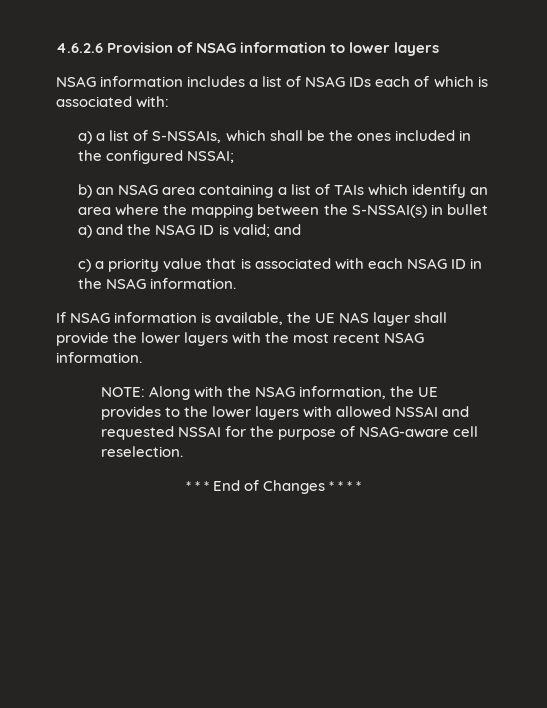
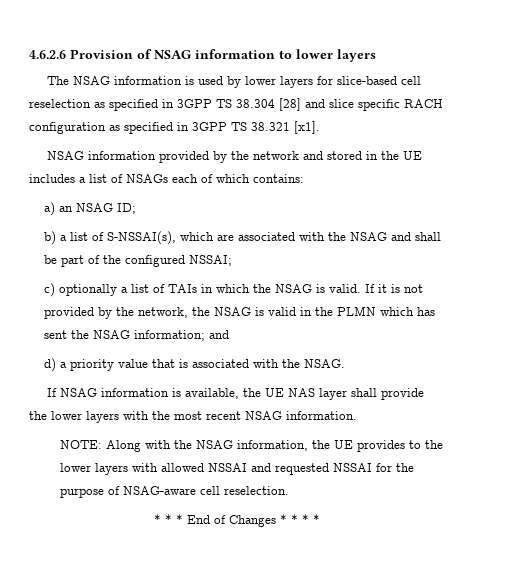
[56,76,184,87] NSAG information -> [46,76,421,88] [29,98,443,111] [29,121,320,134] [46,151,422,163] The NSAG information is used by lower layers for slice-based cell reselection as specified in 3GPP TS 38.304 [28] and slice specific RACH configuration as specified in 3GPP TS 38.321 [x1]. // NSAG information provided by the network and stored in the UE
[305,76,372,87] NSAG IDs -> [126,174,168,183] NSAGs
[477,76,488,87] [56,96,170,108] [78,130,471,144] [78,150,235,164] [78,184,488,198] [78,204,488,218] [78,224,270,238] is associated with: // a) a list of S-NSSAIs, which shall be the ones included in the configured NSSAI; // b) an NSAG area containing a list of TAIs which identify an area where the mapping between the S-NSSAI(s) in bullet a) and the NSAG ID is valid; -> [253,174,304,183] [44,202,137,216] [44,231,442,245] [44,255,233,267] [44,283,424,297] [44,306,436,319] [44,330,206,341] contains: // a) an NSAG ID; // b) a list of S-NSSAI(s), which are associated with the NSAG and shall be part of the configured NSSAI; // c) optionally a list of TAIs in which the NSAG is valid. If it is not provided by the network, the NSAG is valid in the PLMN which has sent the NSAG information;
[78,259,92,272] c) -> [44,358,57,372] d)
[367,258,482,269] [78,278,237,289] each NSAG ID in the NSAG information. -> [282,359,346,368] the NSAG.

